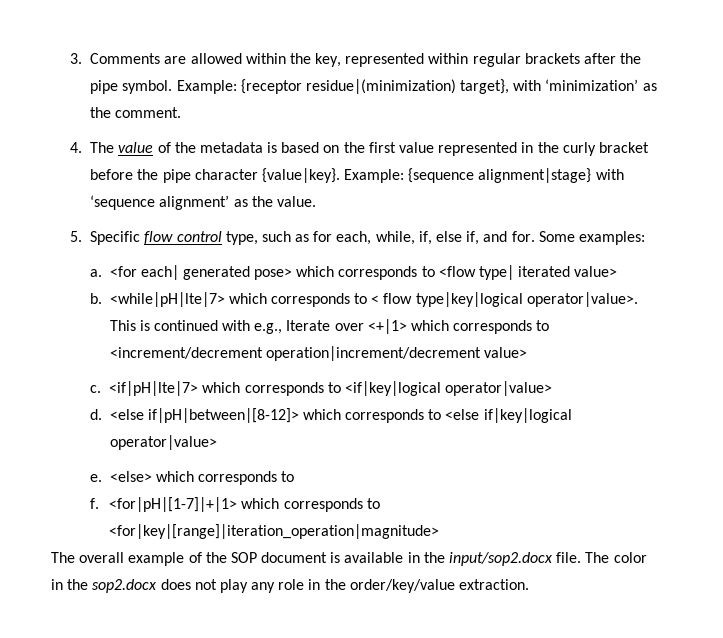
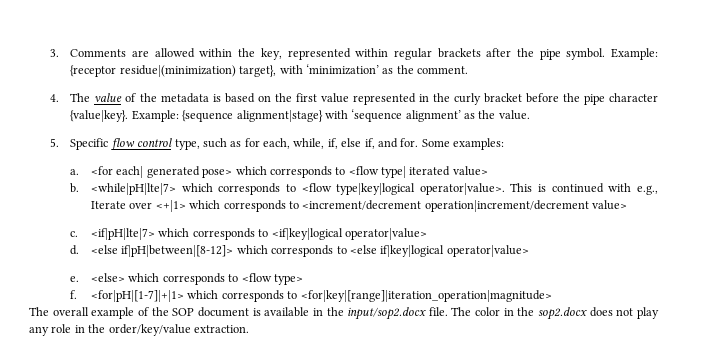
[371,293,413,304] < flow -> [301,183,332,192] <flow
(295, 476) none -> [241,273,303,285] <flow type>

